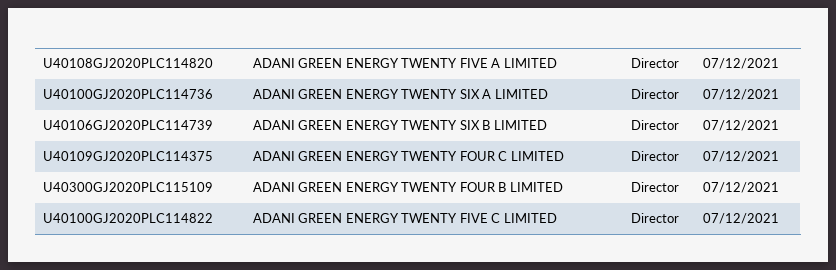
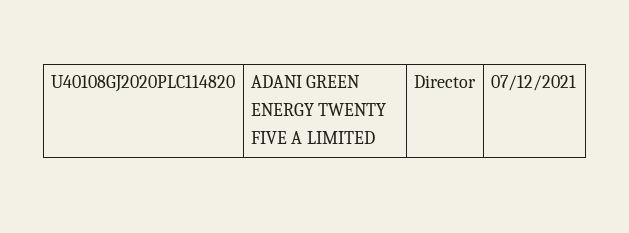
[42,89,213,99] [252,89,548,99] [630,89,679,99] [702,89,779,100] [42,120,213,130] [252,120,547,130] [630,120,679,130] [702,120,779,131] [42,151,213,161] [252,151,564,161] [630,151,679,161] [702,151,779,162] [42,182,213,192] [252,182,563,192] [630,182,679,192] [702,182,779,193] [42,213,213,223] [252,213,557,223] [630,213,679,223] [702,213,779,224] // U40100GJ2020PLC114736 | ADANI GREEN ENERGY TWENTY SIX A LIMITED | Director | 07/12/2021 // U40106GJ2020PLC114739 | ADANI GREEN ENERGY TWENTY SIX B LIMITED | Director | 07/12/2021 // U40109GJ2020PLC114375 | ADANI GREEN ENERGY TWENTY FOUR C LIMITED | Director | 07/12/2021 // U40300GJ2020PLC115109 | ADANI GREEN ENERGY TWENTY FOUR B LIMITED | Director | 07/12/2021 // U40100GJ2020PLC114822 | ADANI GREEN ENERGY TWENTY FIVE C LIMITED | Director | 07/12/2021 -> (576, 83) none

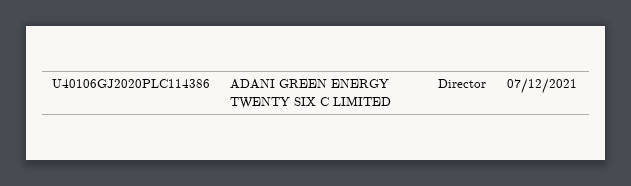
[50,75,235,92] U40108GJ2020PLC114820 -> [51,79,210,88] U40106GJ2020PLC114386
[250,131,303,144] FIVE A -> [293,97,329,106] SIX C

